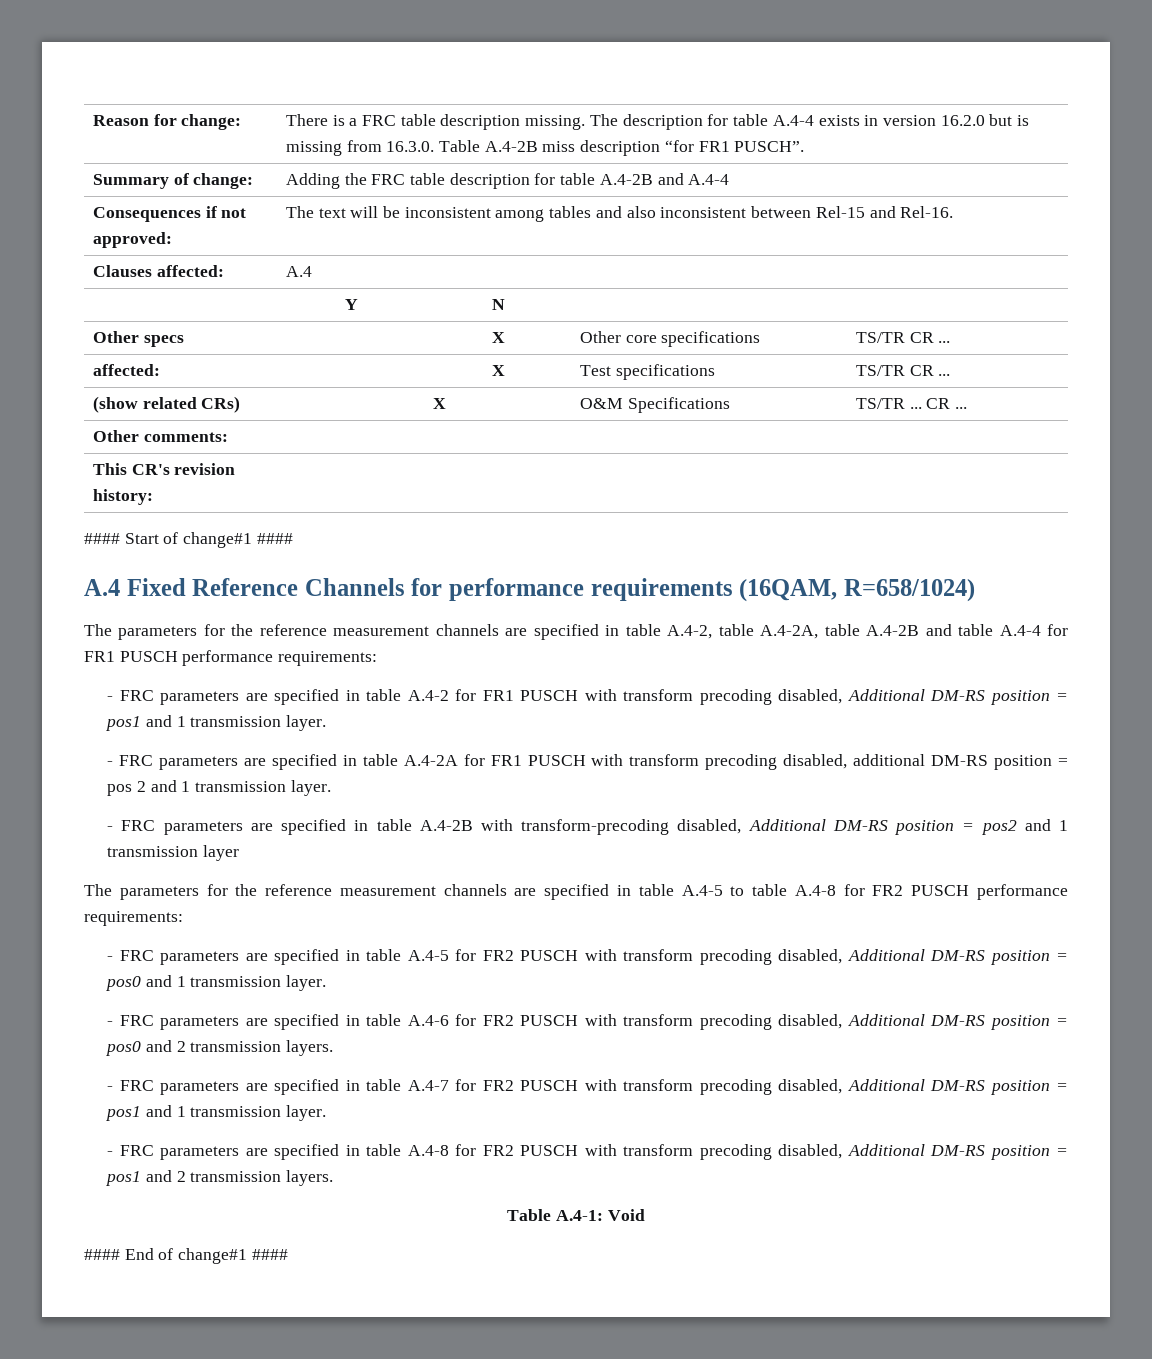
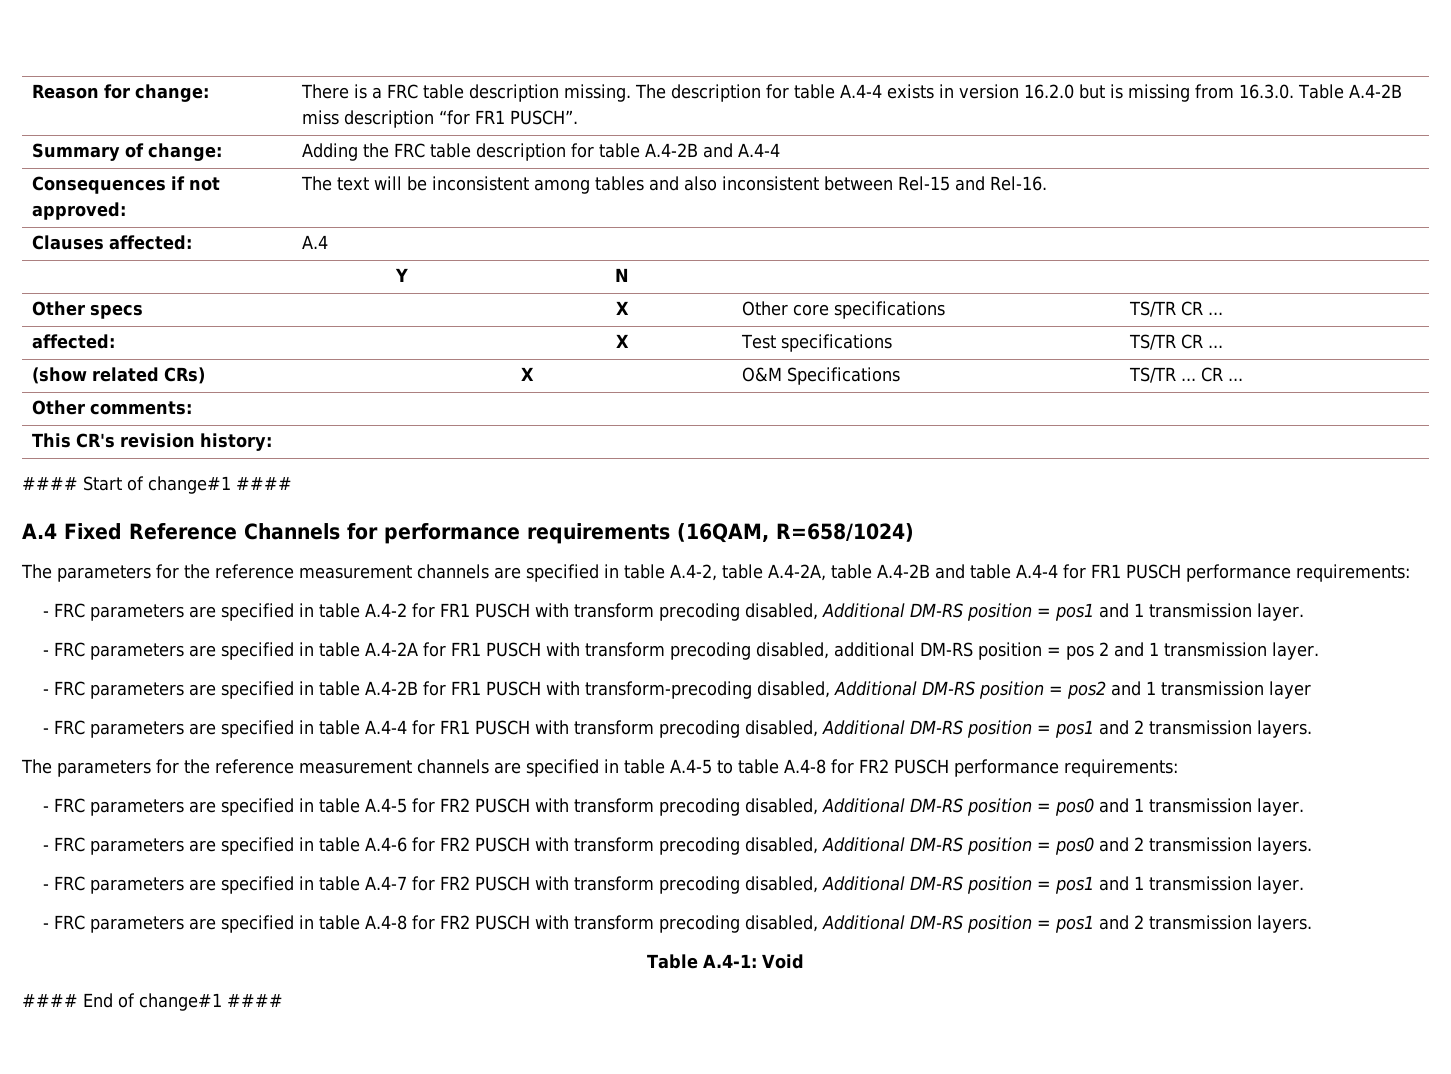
(473, 825) none -> [423,681,542,696] for FR1 PUSCH
(239, 853) none -> [43,720,1313,738] // - FRC parameters are specified in table A.4-4 for FR1 PUSCH with transform precoding disabled, Additional DM-RS position = pos1 and 2 transmission layers.

